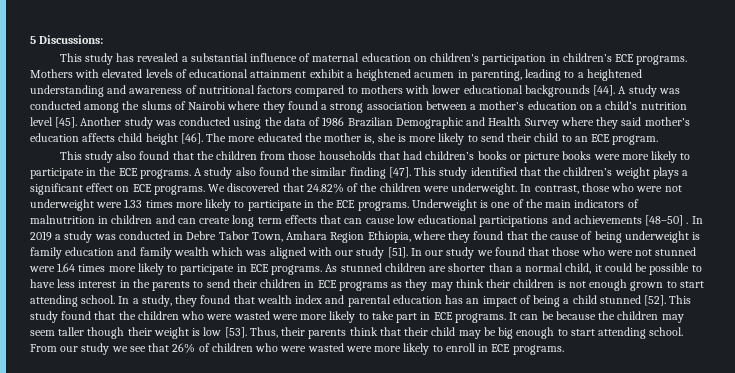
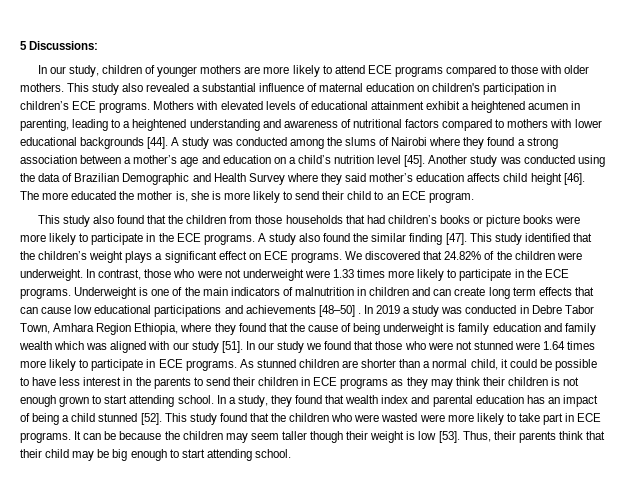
[59,53,135,65] This study has -> [37,65,590,77] [20,83,144,95] In our study, children of younger mothers are more likely to attend ECE programs compared to those with older mothers. This study also
(525, 105) none -> [180,155,220,167] age and
[322,117,345,127] 1986 -> (73, 177) none
[30,343,564,355] From our study we see that 26% of children who were wasted were more likely to enroll in ECE programs. -> (291, 453) none

